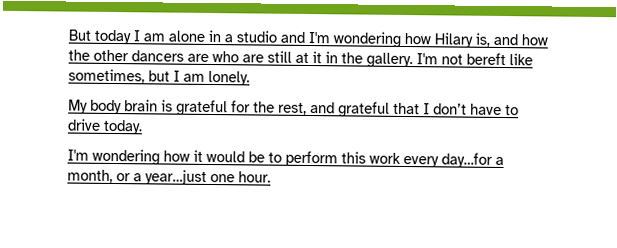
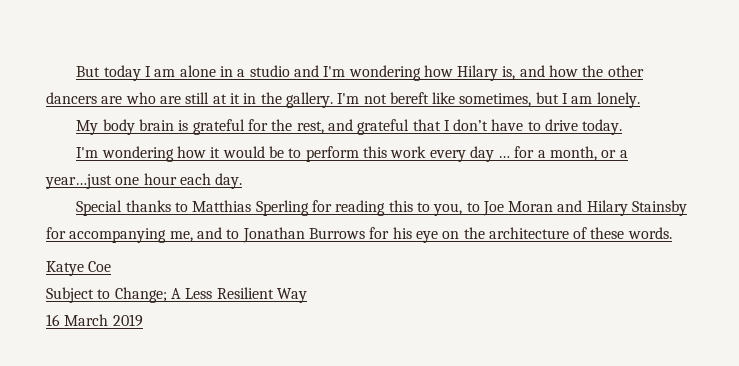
[441,152,493,168] day…for -> [469,146,535,162] day … for
[238,171,271,183] hour. -> [143,173,243,189] [76,200,688,216] [46,227,672,243] [46,261,112,276] [46,287,307,303] [46,314,143,327] hour each day. // Special thanks to Matthias Sperling for reading this to you, to Joe Moran and Hilary Stainsby for accompanying me, and to Jonathan Burrows for his eye on the architecture of these words. // Katye Coe // Subject to Change; A Less Resilient Way // 16 March 2019

